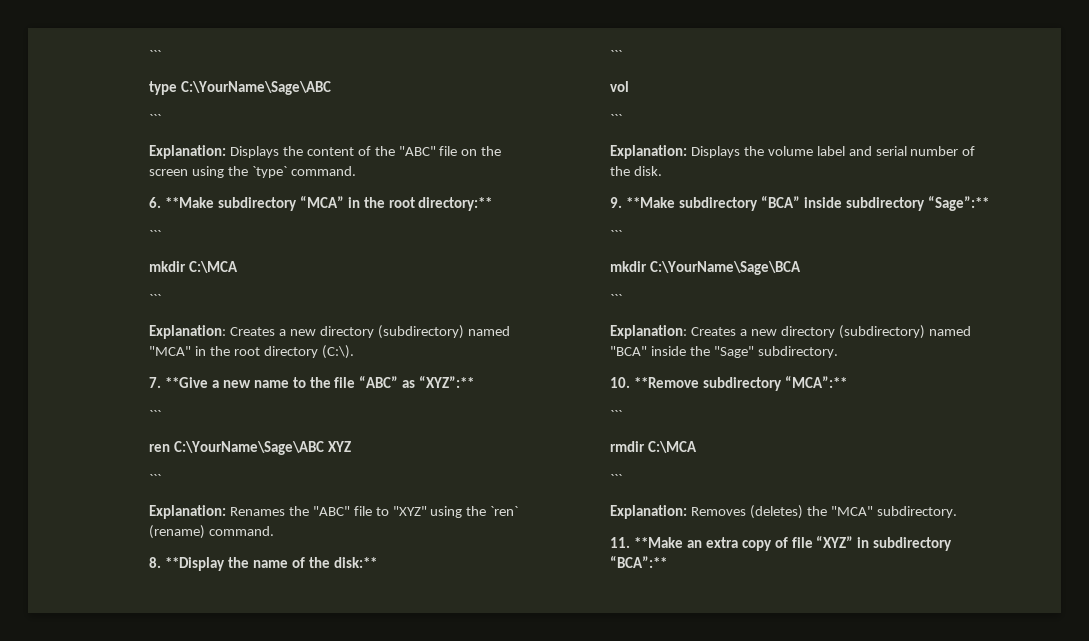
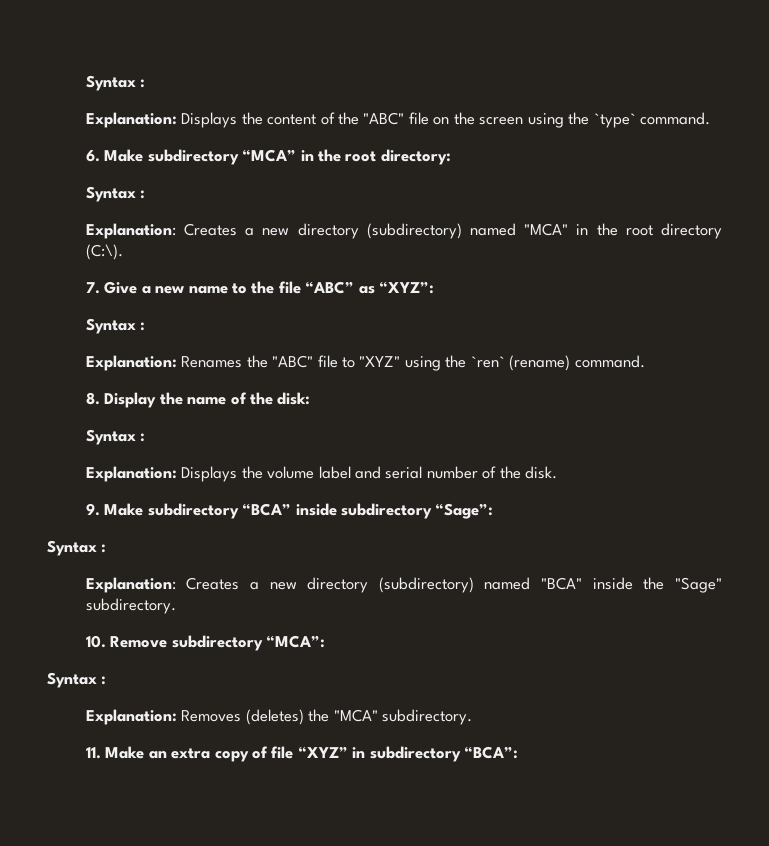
[149,50,162,60] [149,81,331,95] [149,114,162,124] ``` // type C:\YourName\Sage\ABC // ``` -> [85,75,146,91] Syntax :
[164,197,214,208] **Make -> [104,149,144,162] Make
[418,197,493,211] [149,230,162,240] [149,261,238,273] [149,294,162,304] directory:** // ``` // mkdir C:\MCA // ``` -> [380,149,451,165] [85,186,146,202] directory: // Syntax :
[164,377,208,388] **Give -> [104,281,138,294] Give
[419,376,475,388] [149,410,162,420] [149,441,351,455] [149,474,162,484] “XYZ”:** // ``` // ren C:\YourName\Sage\ABC XYZ // ``` -> [379,281,435,294] [85,318,146,334] “XYZ”: // Syntax :
[164,557,225,571] **Display -> [104,392,157,408] Display
[333,557,377,568] [610,50,623,60] [610,81,630,92] [610,114,623,124] disk:** // ``` // vol // ``` -> [277,392,311,405] [85,429,146,445] disk: // Syntax :
[625,197,675,208] **Make -> [104,503,144,516] Make
[927,196,989,211] [610,230,623,240] [610,261,801,275] [610,294,623,304] “Sage”:** // ``` // mkdir C:\YourName\Sage\BCA // ``` -> [435,503,494,519] [47,540,107,556] “Sage”: // Syntax :
[633,376,847,391] [610,410,623,420] [610,441,697,453] [610,474,623,484] **Remove subdirectory “MCA”:** // ``` // rmdir C:\MCA // ``` -> [110,635,326,651] [47,672,107,688] Remove subdirectory “MCA”: // Syntax :
[633,537,683,548] **Make -> [105,746,145,759] Make
[610,556,668,568] “BCA”:** -> [464,746,519,759] “BCA”:

